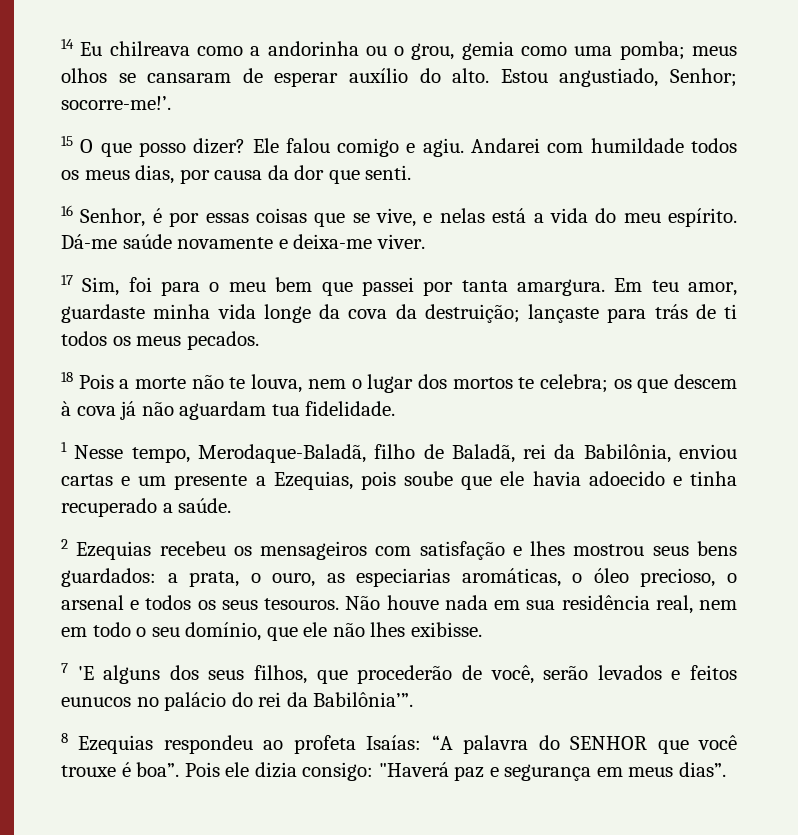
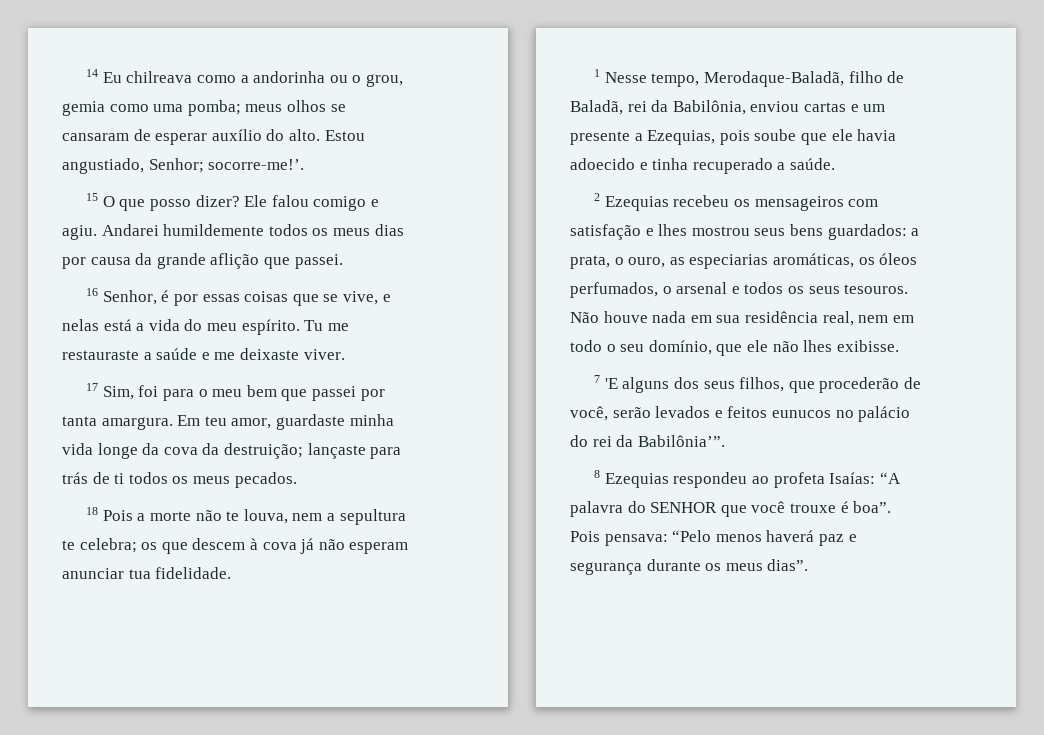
[547,138,737,153] [61,165,175,184] com humildade todos os meus dias, -> [163,224,404,236] humildemente todos os meus dias
[294,165,412,184] dor que senti. -> [156,253,343,269] grande aflição que passei.
[61,234,373,249] Dá-me saúde novamente e deixa-me -> [304,320,349,331] [62,348,299,360] Tu me restauraste a saúde e me deixaste
[351,374,513,393] o lugar dos mortos -> [326,509,406,525] a sepultura
[179,401,267,420] aguardam -> [349,542,409,554] [62,568,124,579] esperam anunciar
[572,568,716,587] o óleo precioso, -> [858,253,918,265] [570,282,658,298] os óleos perfumados,
[225,762,449,781] ele dizia consigo: "Haverá -> [604,530,815,546] pensava: “Pelo menos haverá
[596,767,623,777] em -> [646,559,722,571] durante os

